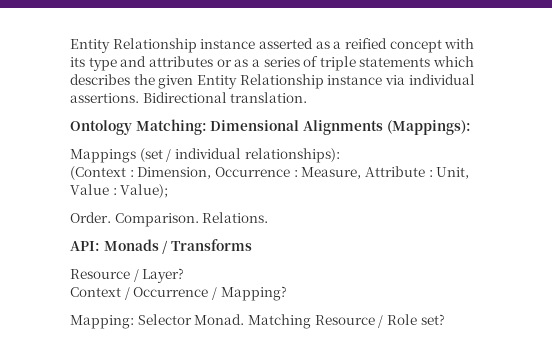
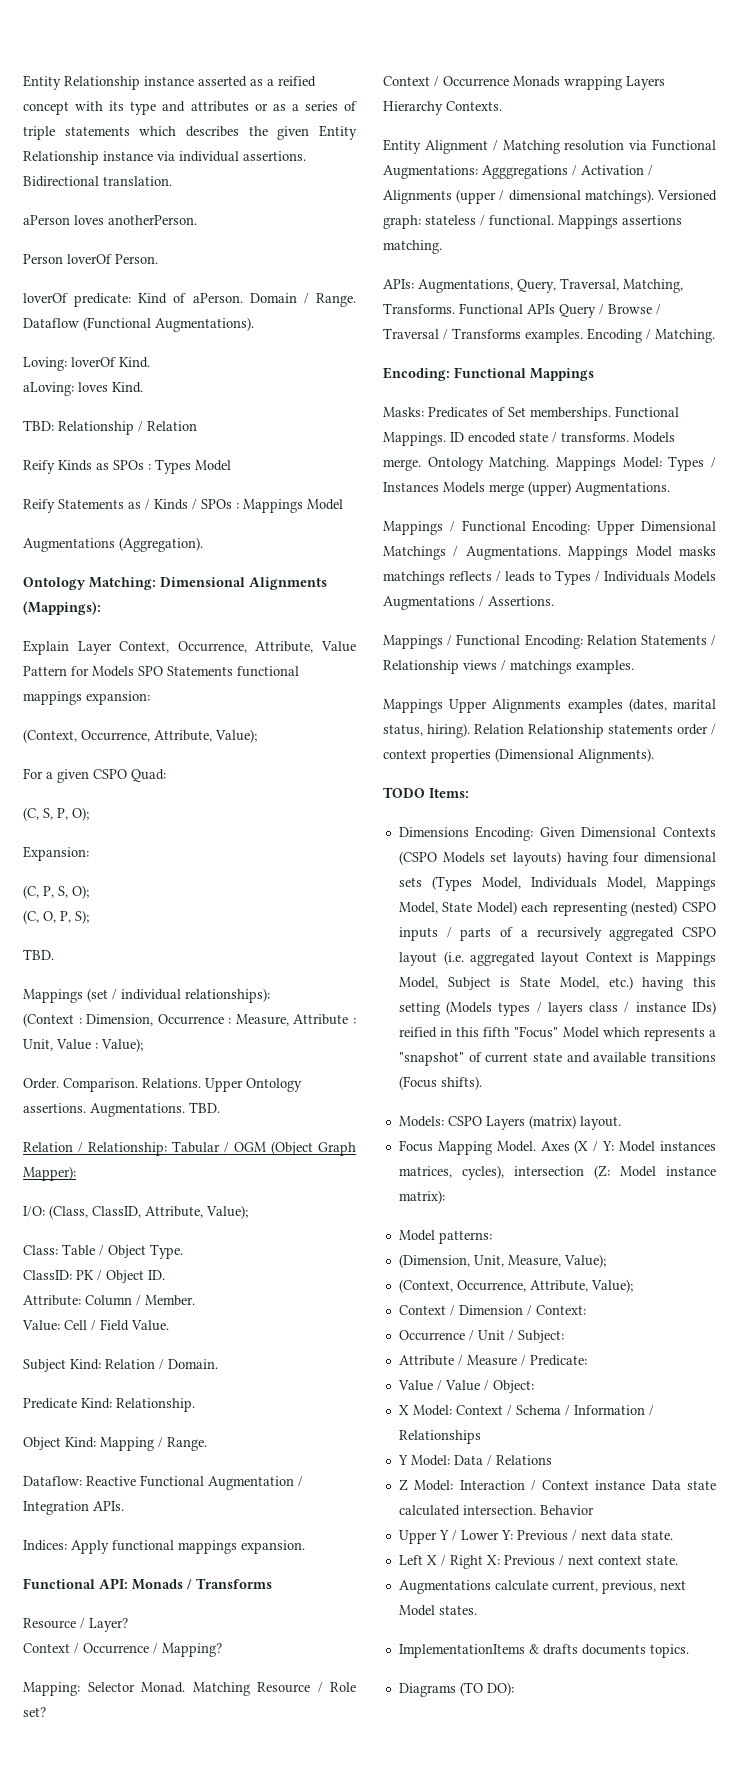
(308, 97) none -> [23,215,197,225] [23,254,158,264] [23,293,356,307] [23,317,254,332] [23,357,150,371] [23,382,143,396] [23,420,197,435] [23,459,231,474] [23,499,343,513] [23,537,203,552] // aPerson loves anotherPerson. // Person loverOf Person. // loverOf predicate: Kind of aPerson. Domain / Range. Dataflow (Functional Augmentations). // Loving: loverOf Kind. // aLoving: loves Kind. // TBD: Relationship / Relation // Reify Kinds as SPOs : Types Model // Reify Statements as / Kinds / SPOs : Mappings Model // Augmentations (Aggregation).
(471, 127) none -> [23,640,356,655] [23,666,299,677] [23,691,150,705] [23,729,257,743] [23,768,166,783] [23,807,89,821] [23,846,89,861] [23,885,89,899] [23,910,89,924] [23,949,54,960] // Explain Layer Context, Occurrence, Attribute, Value Pattern for Models SPO Statements functional mappings expansion: // (Context, Occurrence, Attribute, Value); // For a given CSPO Quad: // (C, S, P, O); // Expansion: // (C, P, S, O); // (C, O, P, S); // TBD.
(269, 217) // -> [205,1078,302,1092] [23,1102,220,1117] [23,1141,356,1156] [23,1166,76,1181] [23,1205,248,1219] [23,1244,183,1259] [23,1270,165,1283] [23,1295,195,1306] [22,1319,169,1331] [23,1359,218,1372] [23,1398,195,1412] [23,1437,207,1451] [23,1475,303,1490] [23,1501,124,1515] [23,1540,305,1554] [23,1578,95,1589] Upper Ontology assertions. Augmentations. TBD. // Relation / Relationship: Tabular / OGM (Object Graph Mapper): // I/O: (Class, ClassID, Attribute, Value); // Class: Table / Object Type. // ClassID: PK / Object ID. // Attribute: Column / Member. // Value: Cell / Field Value. // Subject Kind: Relation / Domain. // Predicate Kind: Relationship. // Object Kind: Mapping / Range. // Dataflow: Reactive Functional Augmentation / Integration APIs. // Indices: Apply functional mappings expansion. // Functional
(445, 319) none -> [383,76,665,90] [383,101,502,115] [383,139,716,154] [383,165,653,179] [383,189,717,204] [383,215,682,229] [383,240,442,254] [383,278,683,293] [383,303,661,318] [383,328,715,343] [383,367,594,381] [383,406,679,421] [383,432,675,446] [383,456,716,471] [383,481,670,496] [383,520,716,535] [383,546,716,560] [383,570,716,585] [383,596,554,610] [383,634,716,649] [383,660,634,674] [383,698,716,713] [383,723,716,738] [383,748,654,763] [383,787,469,798] [398,826,716,841] [398,851,716,866] [398,876,716,891] [398,901,716,916] [398,927,716,941] [398,951,716,966] [398,976,716,991] [398,1001,716,1016] [398,1026,716,1041] [398,1052,716,1066] [398,1076,482,1090] [398,1115,621,1130] [398,1140,716,1155] [398,1165,716,1180] [398,1190,445,1204] [398,1230,492,1244] [398,1254,606,1268] [398,1279,633,1293] [398,1305,586,1316] [398,1330,564,1343] [398,1355,587,1366] [397,1380,534,1393] [398,1405,654,1416] [398,1430,481,1444] [397,1455,552,1466] [398,1479,716,1491] [398,1505,594,1516] [398,1530,673,1544] [398,1555,678,1569] [398,1580,686,1594] [398,1605,477,1616] [398,1644,689,1658] [398,1682,514,1697] // Context / Occurrence Monads wrapping Layers Hierarchy Contexts. // Entity Alignment / Matching resolution via Functional Augmentations: Agggregations / Activation / Alignments (upper / dimensional matchings). Versioned graph: stateless / functional. Mappings assertions matching. // APIs: Augmentations, Query, Traversal, Matching, Transforms. Functional APIs Query / Browse / Traversal / Transforms examples. Encoding / Matching. // Encoding: Functional Mappings // Masks: Predicates of Set memberships. Functional Mappings. ID encoded state / transforms. Models merge. Ontology Matching. Mappings Model: Types / Instances Models merge (upper) Augmentations. // Mappings / Functional Encoding: Upper Dimensional Matchings / Augmentations. Mappings Model masks matchings reflects / leads to Types / Individuals Models Augmentations / Assertions. // Mappings / Functional Encoding: Relation Statements / Relationship views / matchings examples. // Mappings Upper Alignments examples (dates, marital status, hiring). Relation Relationship statements order / context properties (Dimensional Alignments). // TODO Items: // Dimensions Encoding: Given Dimensional Contexts (CSPO Models set layouts) having four dimensional sets (Types Model, Individuals Model, Mappings Model, State Model) each representing (nested) CSPO inputs / parts of a recursively aggregated CSPO layout (i.e. aggregated layout Context is Mappings Model, Subject is State Model, etc.) having this setting (Models types / layers class / instance IDs) reified in this fifth "Focus" Model which represents a "snapshot" of current state and available transitions (Focus shifts). // Models: CSPO Layers (matrix) layout. // Focus Mapping Model. Axes (X / Y: Model instances matrices, cycles), intersection (Z: Model instance matrix): // Model patterns: // (Dimension, Unit, Measure, Value); // (Context, Occurrence, Attribute, Value); // Context / Dimension / Context: // Occurrence / Unit / Subject: // Attribute / Measure / Predicate: // Value / Value / Object: // X Model: Context / Schema / Information / Relationships // Y Model: Data / Relations // Z Model: Interaction / Context instance Data state calculated intersection. Behavior // Upper Y / Lower Y: Previous / next data state. // Left X / Right X: Previous / next context state. // Augmentations calculate current, previous, next Model states. // ImplementationItems & drafts documents topics. // Diagrams (TO DO):

